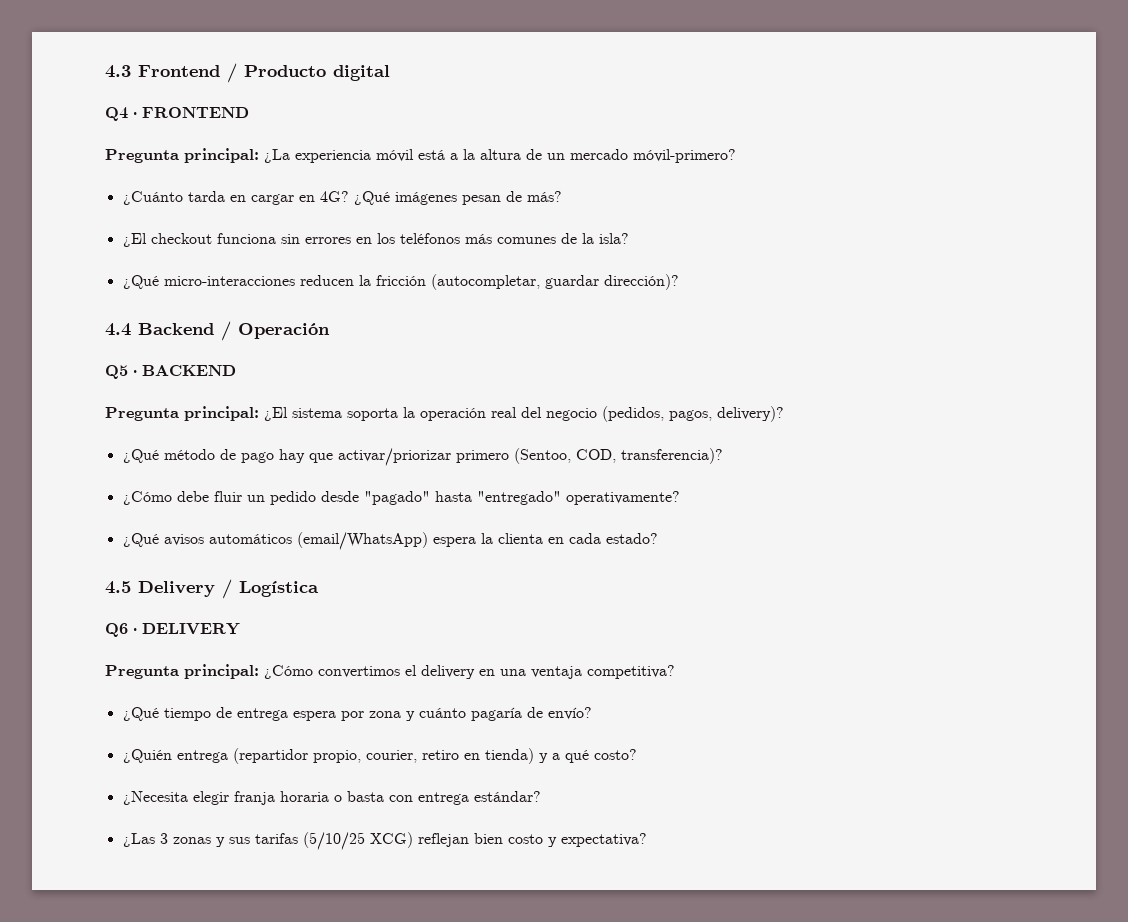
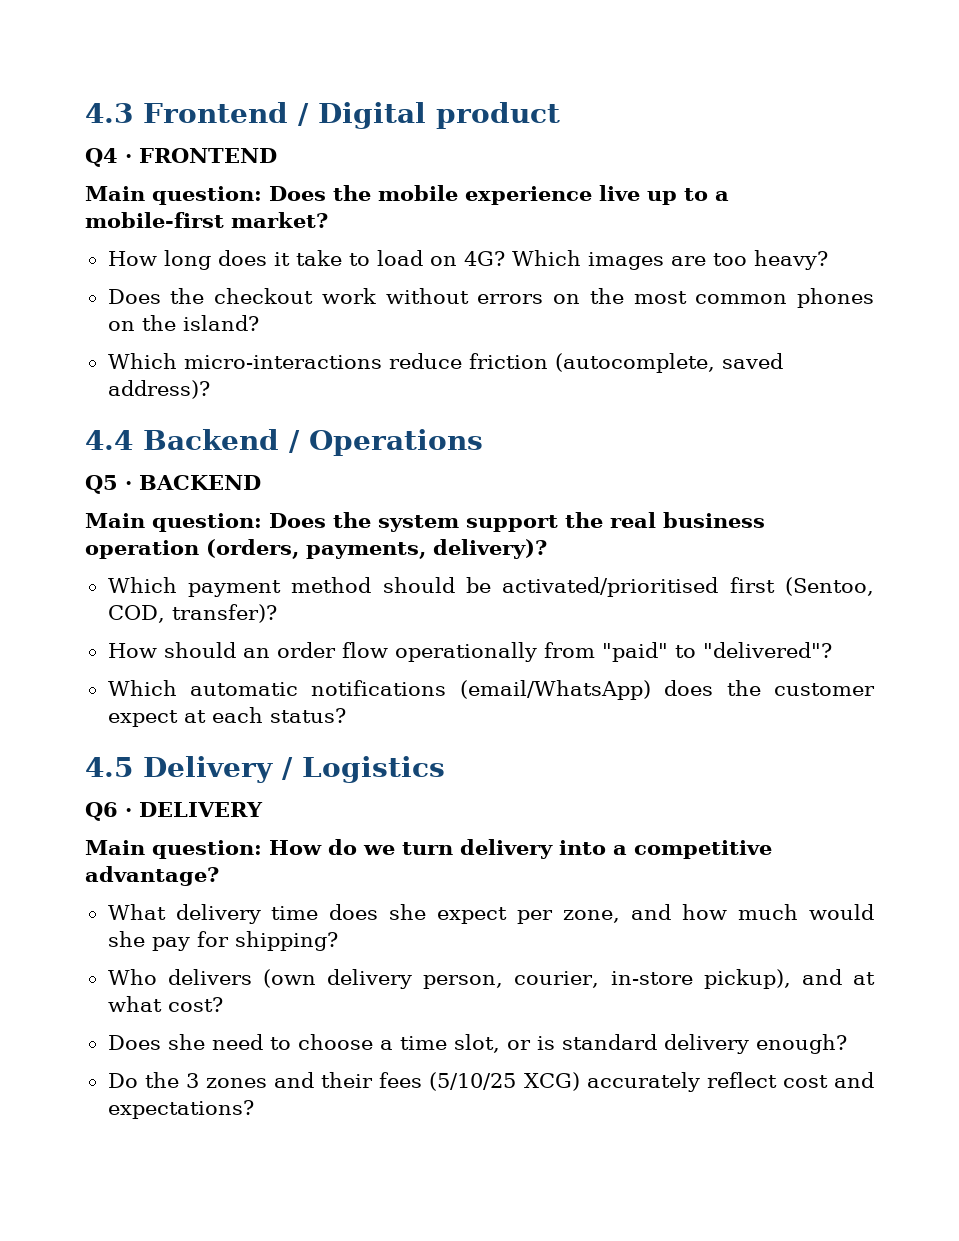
[244,65,390,81] Producto digital -> [318,102,560,129] Digital product
[105,148,736,163] [122,191,562,205] [122,233,629,247] [122,274,679,290] Pregunta principal: ¿La experiencia móvil está a la altura de un mercado móvil-primero? // ¿Cuánto tarda en cargar en 4G? ¿Qué imágenes pesan de más? // ¿El checkout funciona sin errores en los teléfonos más comunes de la isla? // ¿Qué micro-interacciones reducen la fricción (autocompletar, guardar dirección)? -> [85,185,729,205] [85,212,328,228] [107,250,828,270] [107,288,875,308] [107,315,259,331] [107,353,783,373] [107,380,210,399] Main question: Does the mobile experience live up to a mobile-first market? // How long does it take to load on 4G? Which images are too heavy? // Does the checkout work without errors on the most common phones on the island? // Which micro-interactions reduce friction (autocomplete, saved address)?
[238,323,330,339] Operación -> [309,429,483,456] Operations
[105,406,784,422] [122,448,723,466] [122,491,680,505] [122,532,658,550] Pregunta principal: ¿El sistema soporta la operación real del negocio (pedidos, pagos, delivery)? // ¿Qué método de pago hay que activar/priorizar primero (Sentoo, COD, transferencia)? // ¿Cómo debe fluir un pedido desde "pagado" hasta "entregado" operativamente? // ¿Qué avisos automáticos (email/WhatsApp) espera la clienta en cada estado? -> [85,512,765,532] [85,539,547,559] [107,577,875,597] [107,604,277,623] [107,642,832,662] [107,680,875,700] [107,707,346,727] Main question: Does the system support the real business operation (orders, payments, delivery)? // Which payment method should be activated/prioritised first (Sentoo, COD, transfer)? // How should an order flow operationally from "paid" to "delivered"? // Which automatic notifications (email/WhatsApp) does the customer expect at each status?
[239,581,319,597] Logística -> [302,756,445,783] Logistics
[105,664,675,679] [122,707,592,721] [122,748,637,764] [122,791,541,805] [122,832,647,850] Pregunta principal: ¿Cómo convertimos el delivery en una ventaja competitiva? // ¿Qué tiempo de entrega espera por zona y cuánto pagaría de envío? // ¿Quién entrega (repartidor propio, courier, retiro en tienda) y a qué costo? // ¿Necesita elegir franja horaria o basta con entrega estándar? // ¿Las 3 zonas y sus tarifas (5/10/25 XCG) reflejan bien costo y expectativa? -> [85,839,772,859] [85,866,219,886] [107,904,875,924] [107,931,338,951] [107,969,875,989] [107,996,223,1012] [107,1034,847,1054] [107,1072,875,1092] [107,1100,254,1119] Main question: How do we turn delivery into a competitive advantage? // What delivery time does she expect per zone, and how much would she pay for shipping? // Who delivers (own delivery person, courier, in-store pickup), and at what cost? // Does she need to choose a time slot, or is standard delivery enough? // Do the 3 zones and their fees (5/10/25 XCG) accurately reflect cost and expectations?

